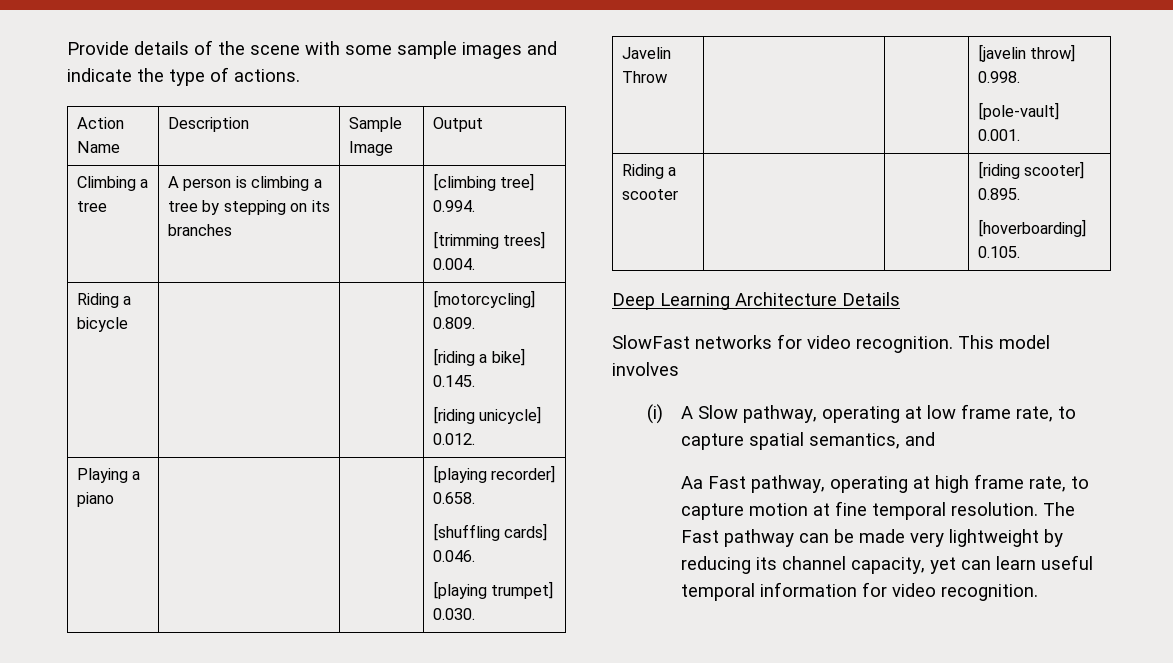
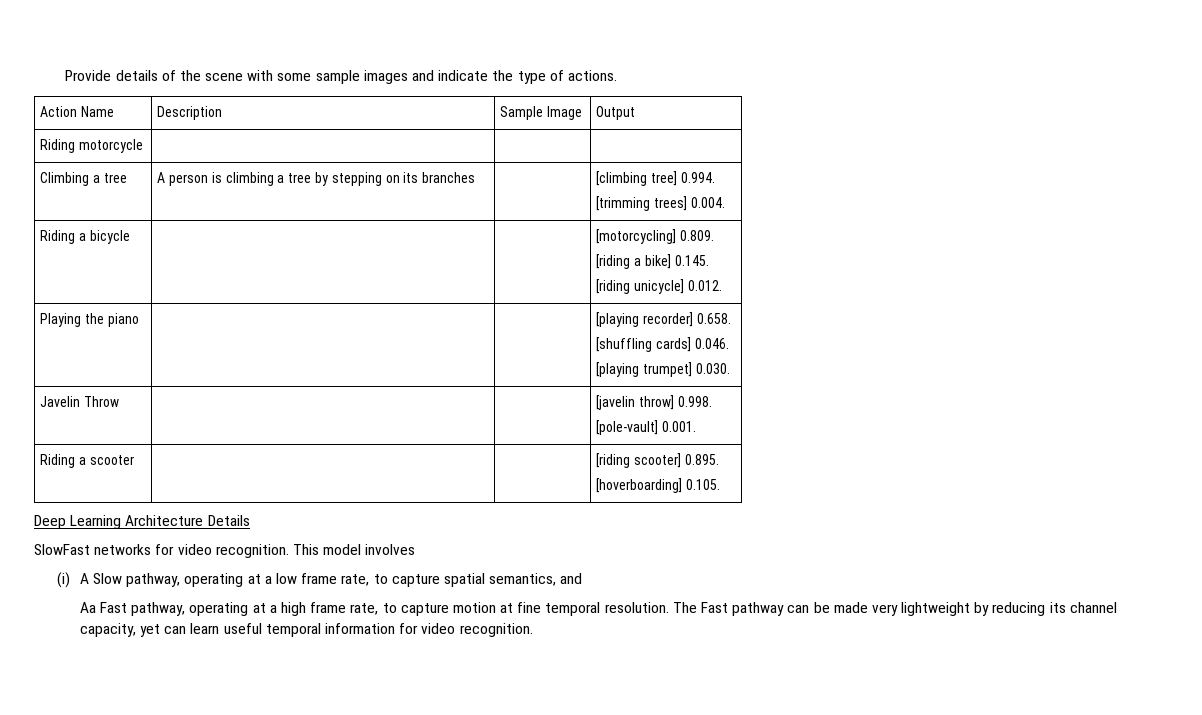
(483, 124) none -> [40,139,144,153] // Riding motorcycle | | |
[132,471,141,480] a -> [85,313,105,324] the
(923, 412) none -> [264,576,272,584] a
(931, 482) none -> [269,605,277,613] a

